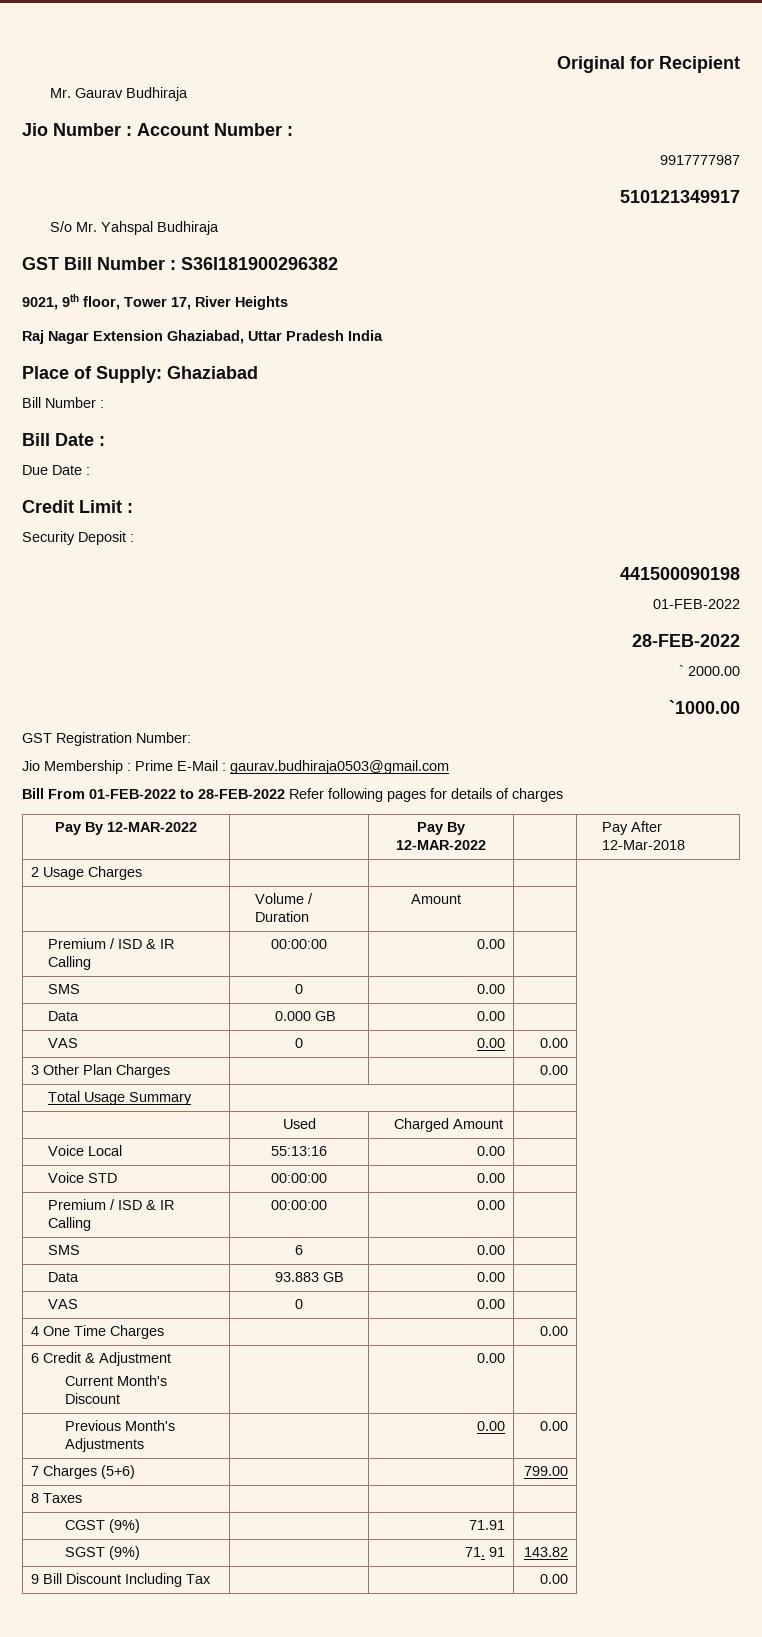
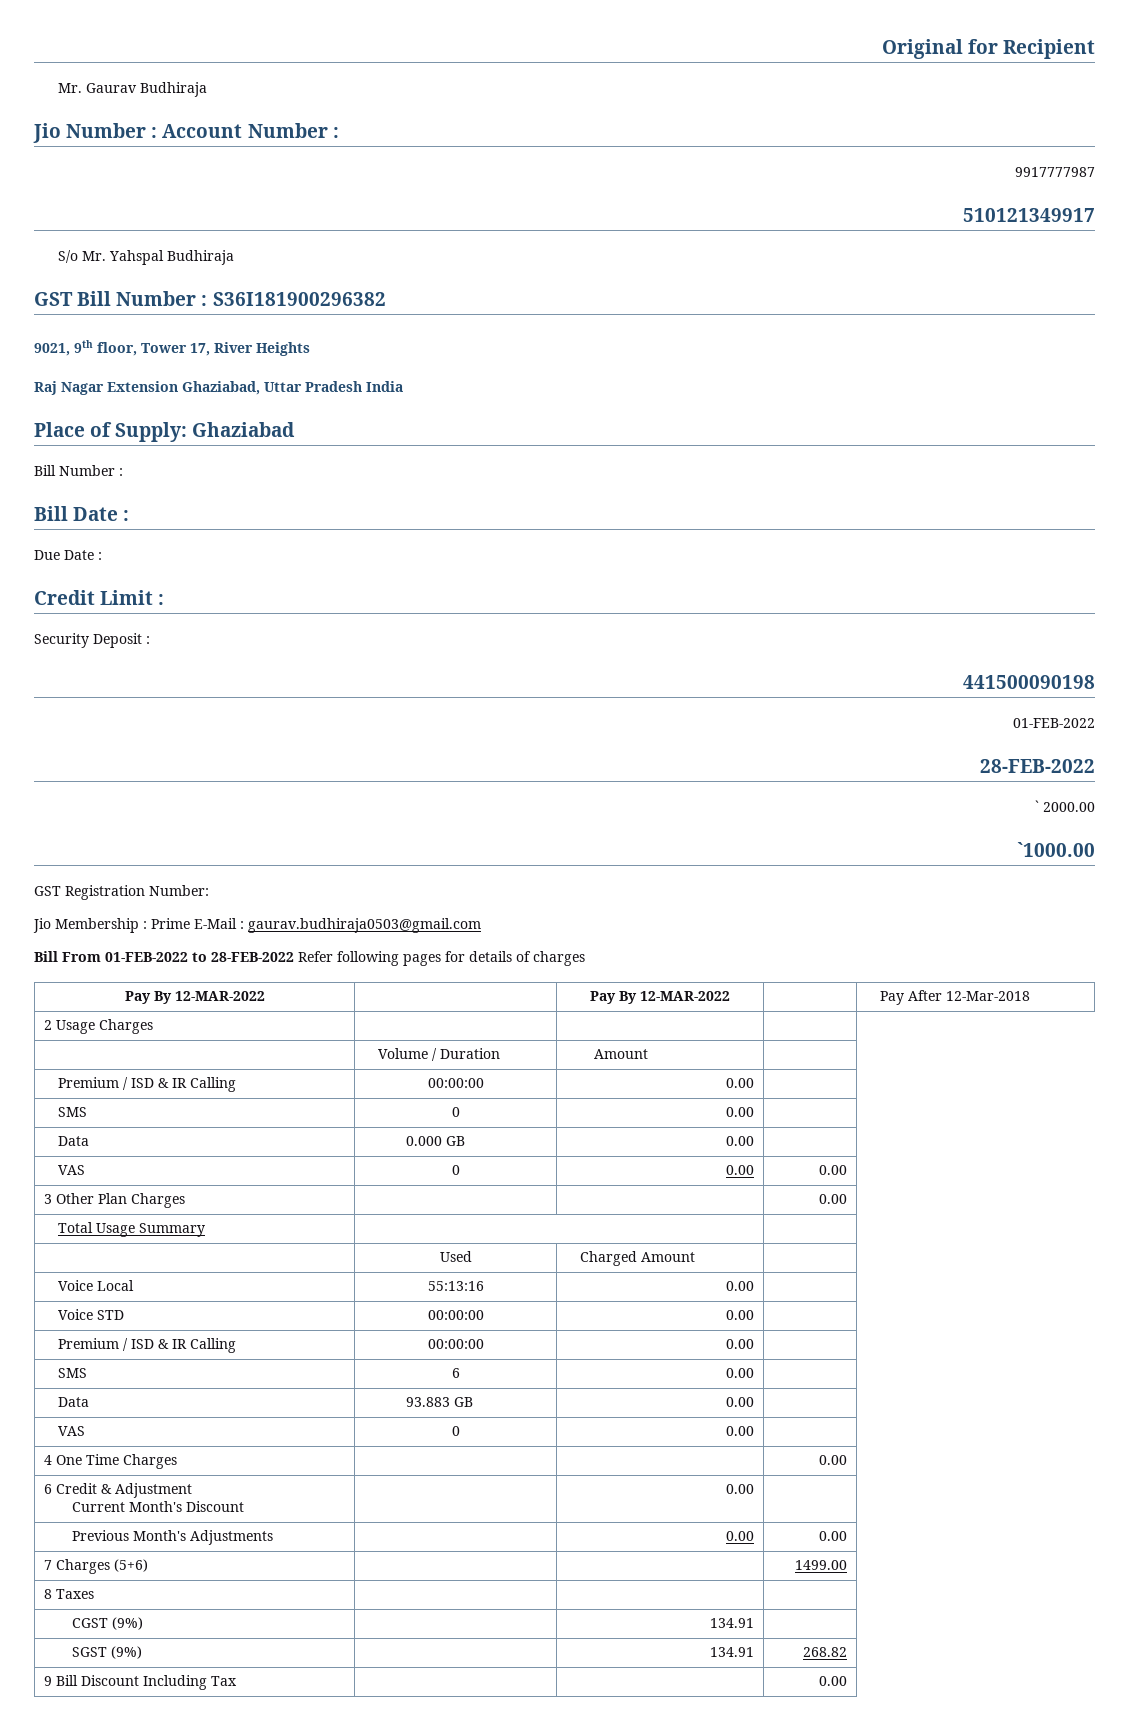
[523,1466,568,1476] 799.00 -> [795,1560,848,1570] 1499.00
[468,1520,505,1530] 71.91 -> [710,1618,755,1628] 134.91
[464,1547,505,1557] [523,1547,568,1557] 71. 91 | 143.82 -> [710,1647,755,1657] [803,1647,848,1657] 134.91 | 268.82

